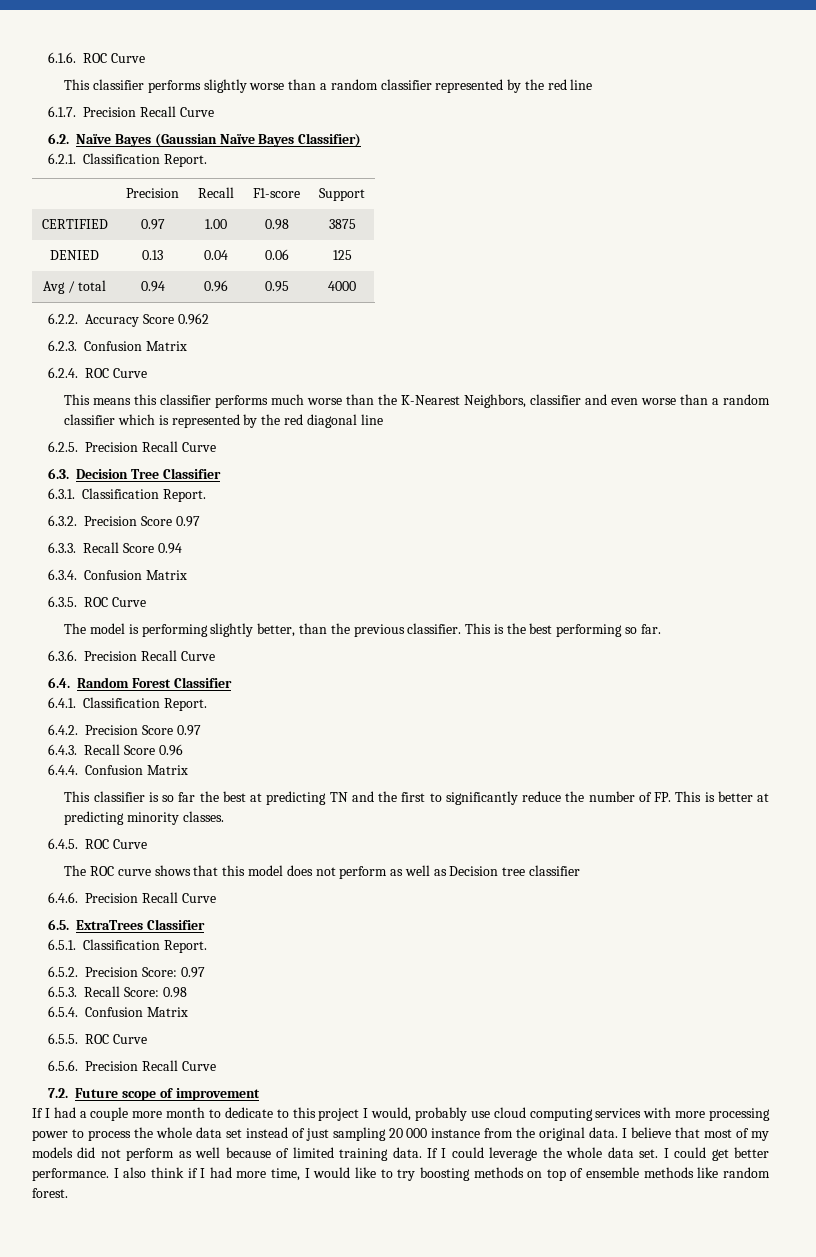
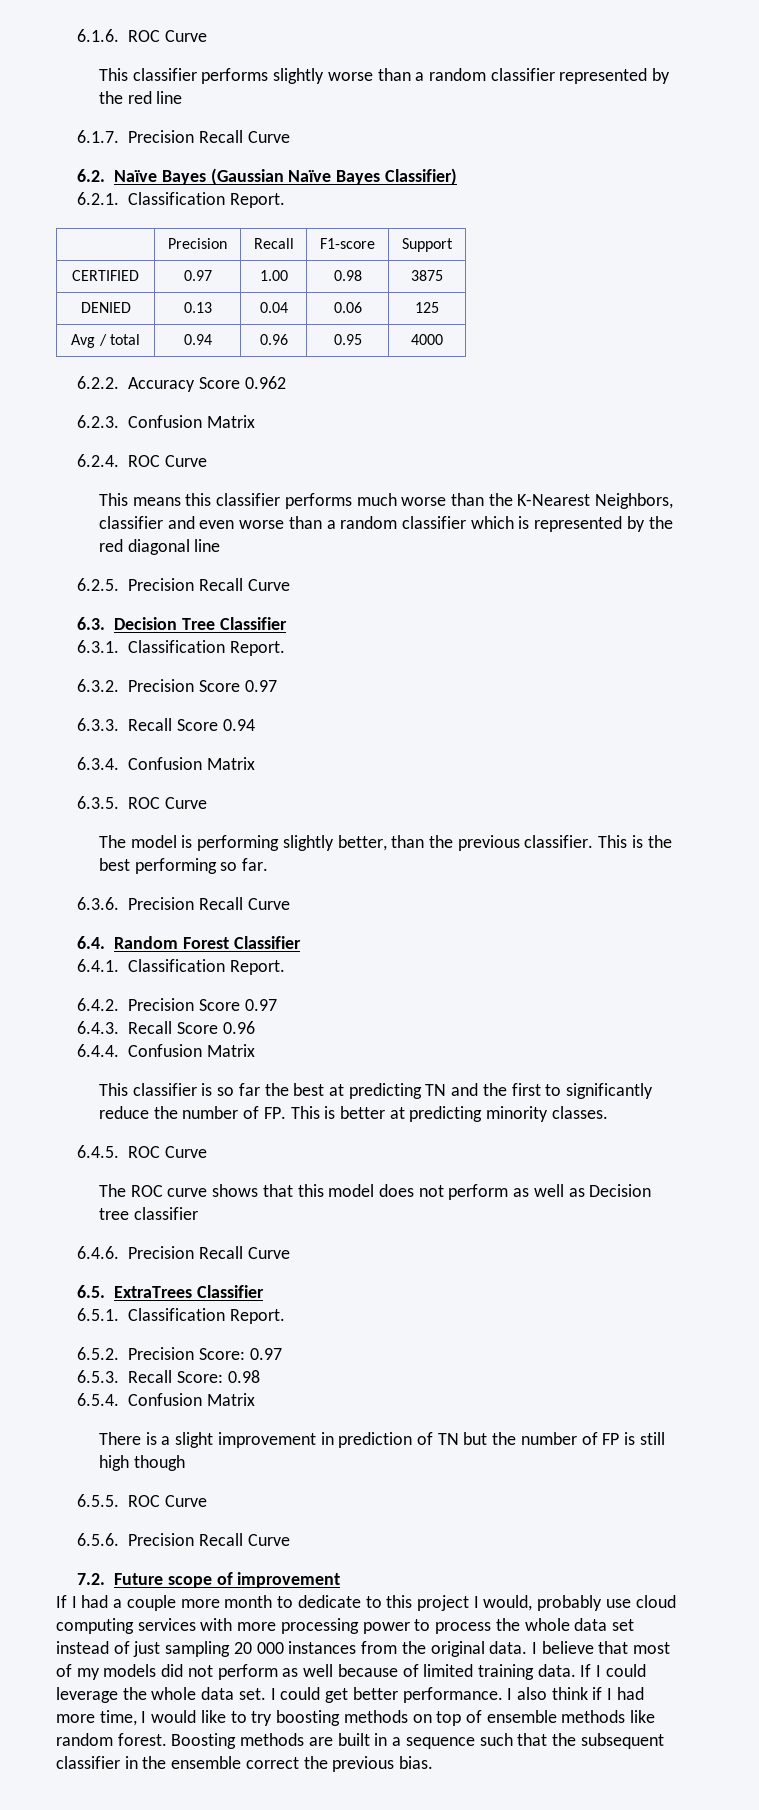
(188, 1012) none -> [98,1432,665,1448] [98,1455,185,1471] // There is a slight improvement in prediction of TN but the number of FP is still high though
[431,1128,481,1138] instance -> [288,1641,357,1654] instances
(68, 1193) none -> [171,1733,664,1749] [56,1756,434,1772] Boosting methods are built in a sequence such that the subsequent classifier in the ensemble correct the previous bias.

